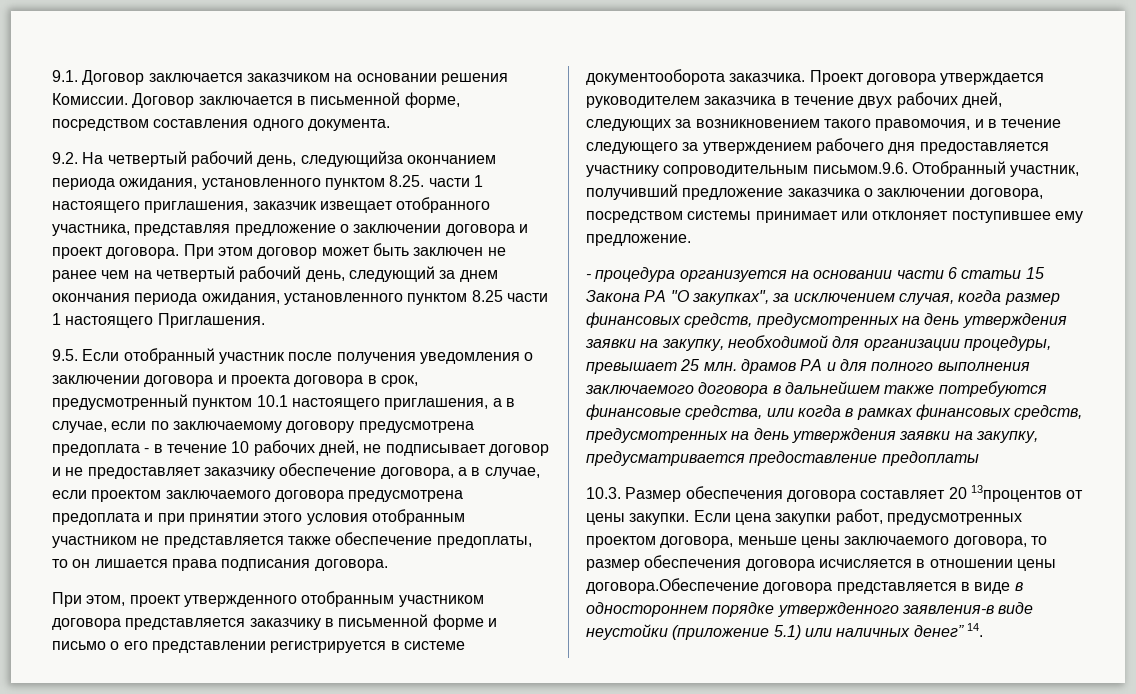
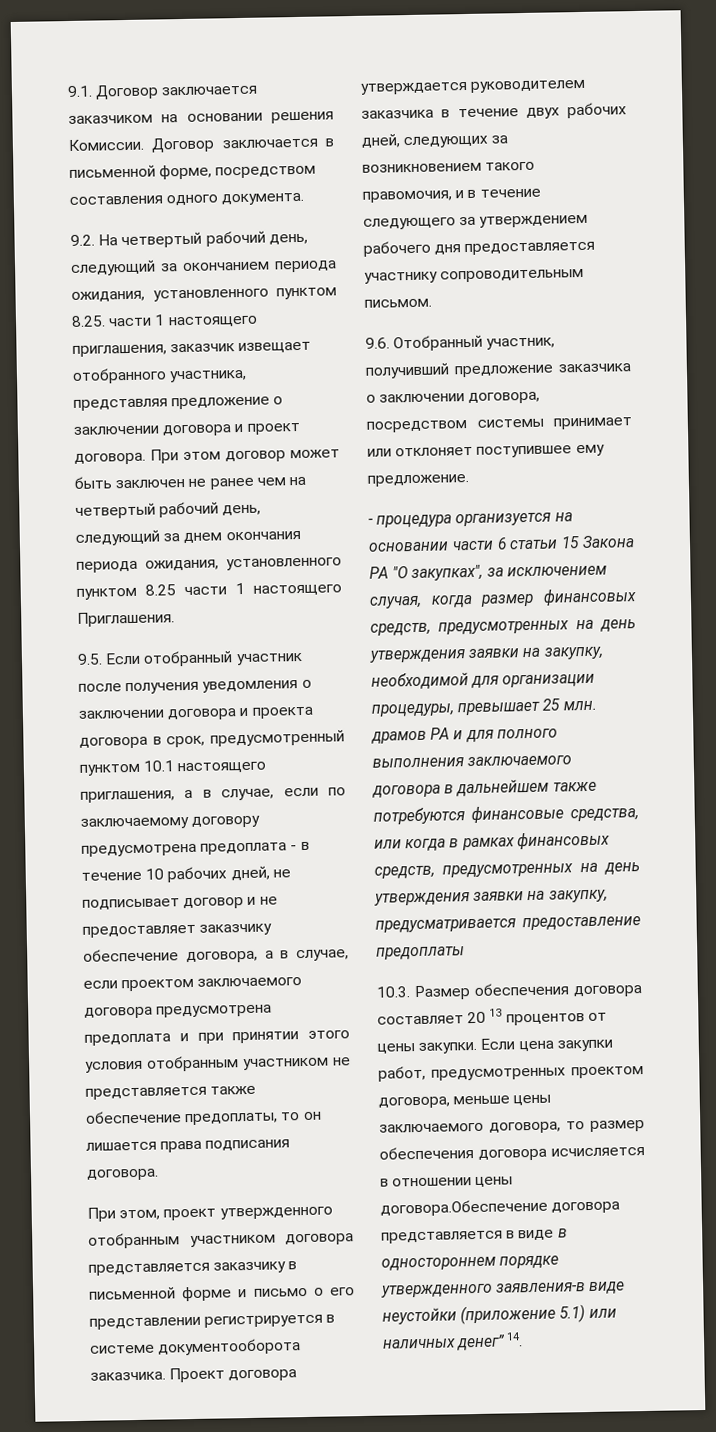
[300,151,403,167] следующийза -> [70,259,178,276] следующий за
[812,162,908,174] письмом.9.6. -> [364,298,432,308] [365,337,390,349] письмом. // 9.6.
[970,485,1062,502] 13процентов -> [489,1008,585,1026] 13 процентов

